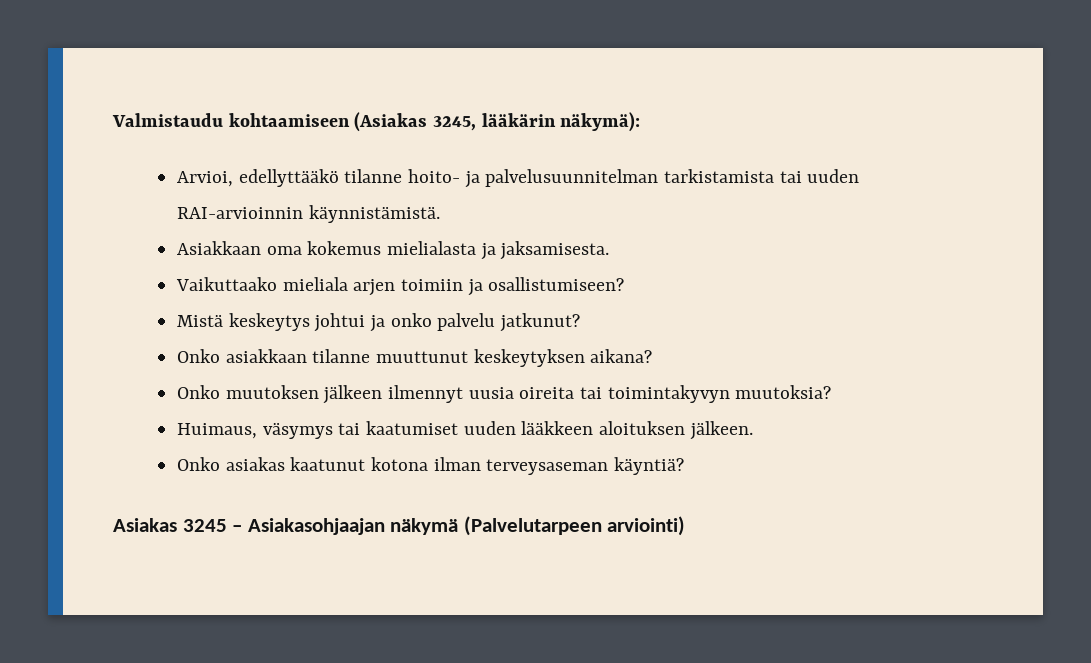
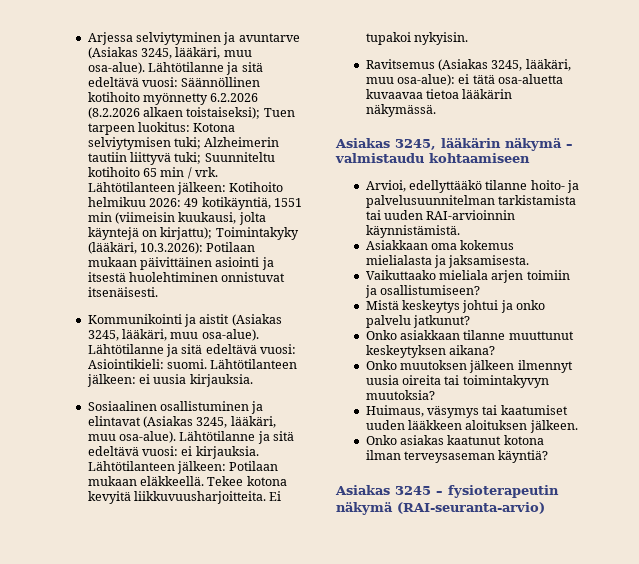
[112,112,641,132] Valmistaudu kohtaamiseen (Asiakas 3245, lääkärin näkymä): -> [87,32,300,45] [87,47,252,59] [87,62,263,75] [87,77,261,87] [87,92,259,105] [87,107,295,119] [87,122,236,135] [87,137,280,150] [87,152,275,165] [87,167,219,179] [87,182,284,195] [87,197,303,210] [87,212,266,225] [87,227,299,240] [87,242,256,254] [87,257,274,270] [87,272,286,282] [87,287,158,297] [87,314,282,327] [87,329,259,341] [87,344,297,357] [87,359,298,369] [86,374,253,387] [87,401,264,414] [87,416,276,428] [87,431,295,444] [87,446,259,459] [87,461,279,474] [87,476,287,486] [87,491,282,504] [365,32,468,45] [365,59,571,71] [365,74,564,86] [365,89,513,99] [365,104,436,117] [335,138,573,151] [335,153,530,163] Arjessa selviytyminen ja avuntarve (Asiakas 3245, lääkäri, muu osa-alue). Lähtötilanne ja sitä edeltävä vuosi: Säännöllinen kotihoito myönnetty 6.2.2026 (8.2.2026 alkaen toistaiseksi); Tuen tarpeen luokitus: Kotona selviytymisen tuki; Alzheimerin tautiin liittyvä tuki; Suunniteltu kotihoito 65 min / vrk. Lähtötilanteen jälkeen: Kotihoito helmikuu 2026: 49 kotikäyntiä, 1551 min (viimeisin kuukausi, jolta käyntejä on kirjattu); Toimintakyky (lääkäri, 10.3.2026): Potilaan mukaan päivittäinen asiointi ja itsestä huolehtiminen onnistuvat itsenäisesti. // Kommunikointi ja aistit (Asiakas 3245, lääkäri, muu osa-alue). Lähtötilanne ja sitä edeltävä vuosi: Asiointikieli: suomi. Lähtötilanteen jälkeen: ei uusia kirjauksia. // Sosiaalinen osallistuminen ja elintavat (Asiakas 3245, lääkäri, muu osa-alue). Lähtötilanne ja sitä edeltävä vuosi: ei kirjauksia. Lähtötilanteen jälkeen: Potilaan mukaan eläkkeellä. Tekee kotona kevyitä liikkuvuusharjoitteita. Ei tupakoi nykyisin. // Ravitsemus (Asiakas 3245, lääkäri, muu osa-alue): ei tätä osa-aluetta kuvaavaa tietoa lääkärin näkymässä. // Asiakas 3245, lääkärin näkymä – valmistaudu kohtaamiseen
[247,516,686,536] Asiakasohjaajan näkymä (Palvelutarpeen arviointi) -> [448,485,559,498] [336,502,545,515] fysioterapeutin näkymä (RAI-seuranta-arvio)

